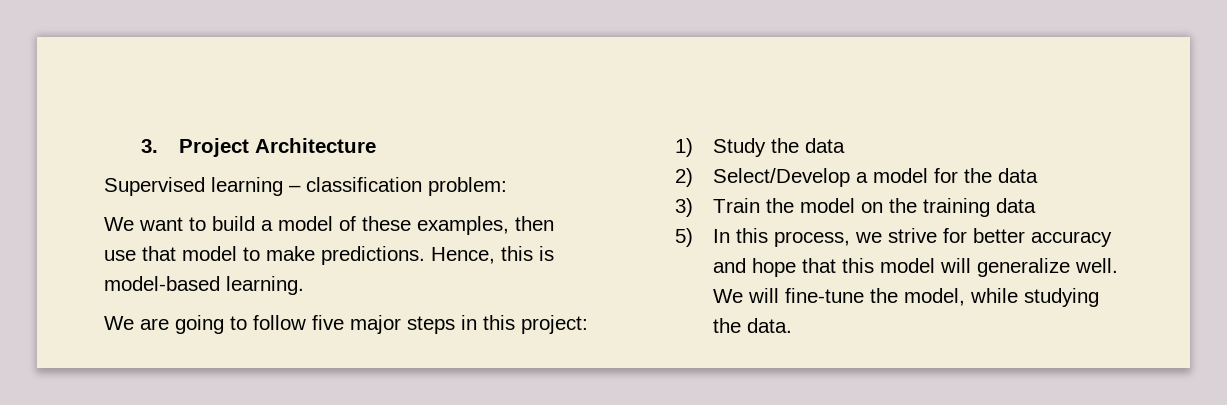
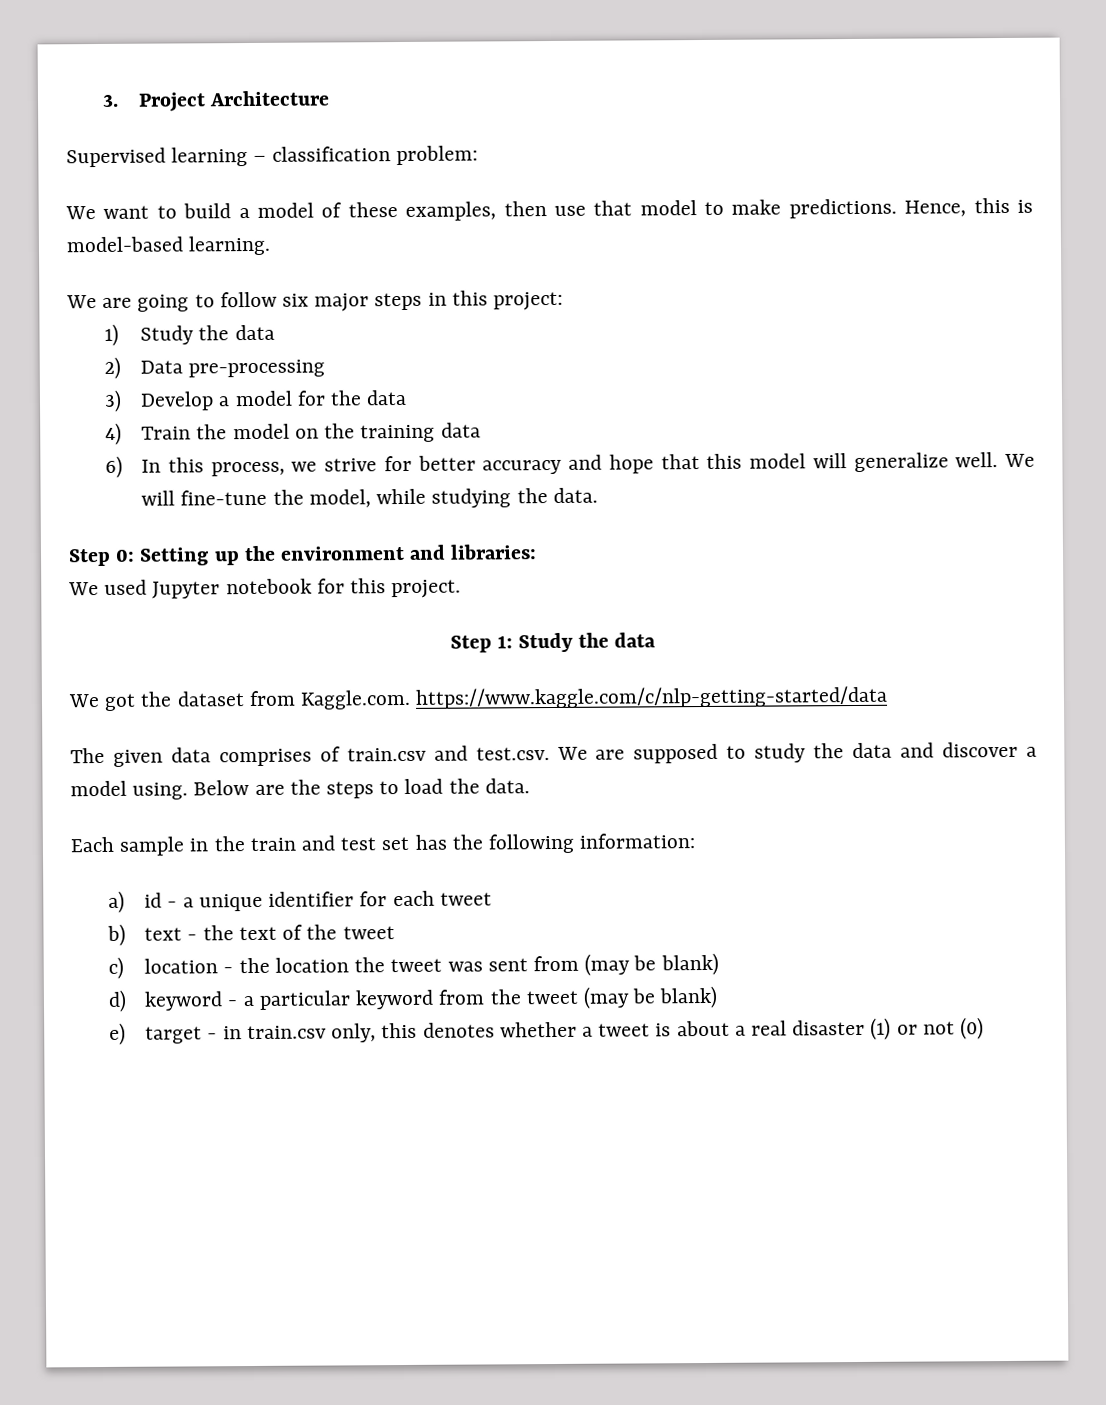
[312,315,344,330] five -> [282,293,310,307] six
[712,168,850,187] Select/Develop -> [140,359,326,378] [103,389,215,412] Data pre-processing // 3) Develop
[675,198,694,217] 3) -> [104,422,122,445] 4)
[675,228,694,247] 5) -> [104,455,123,478] 6)
(792, 325) none -> [68,544,538,567] [68,578,462,599] [449,632,657,653] [68,685,889,711] [70,741,1038,767] [70,778,530,800] [70,833,696,856] [107,890,492,913] [106,923,395,946] [107,952,719,979] [107,985,719,1012] [108,1017,985,1045] // Step 0: Setting up the environment and libraries: // We used Jupyter notebook for this project. // Step 1: Study the data // We got the dataset from Kaggle.com. https://www.kaggle.com/c/nlp-getting-started/data // The given data comprises of train.csv and test.csv. We are supposed to study the data and discover a model using. Below are the steps to load the data. // Each sample in the train and test set has the following information: // a) id - a unique identifier for each tweet // b) text - the text of the tweet // c) location - the location the tweet was sent from (may be blank) // d) keyword - a particular keyword from the tweet (may be blank) // e) target - in train.csv only, this denotes whether a tweet is about a real disaster (1) or not (0)

